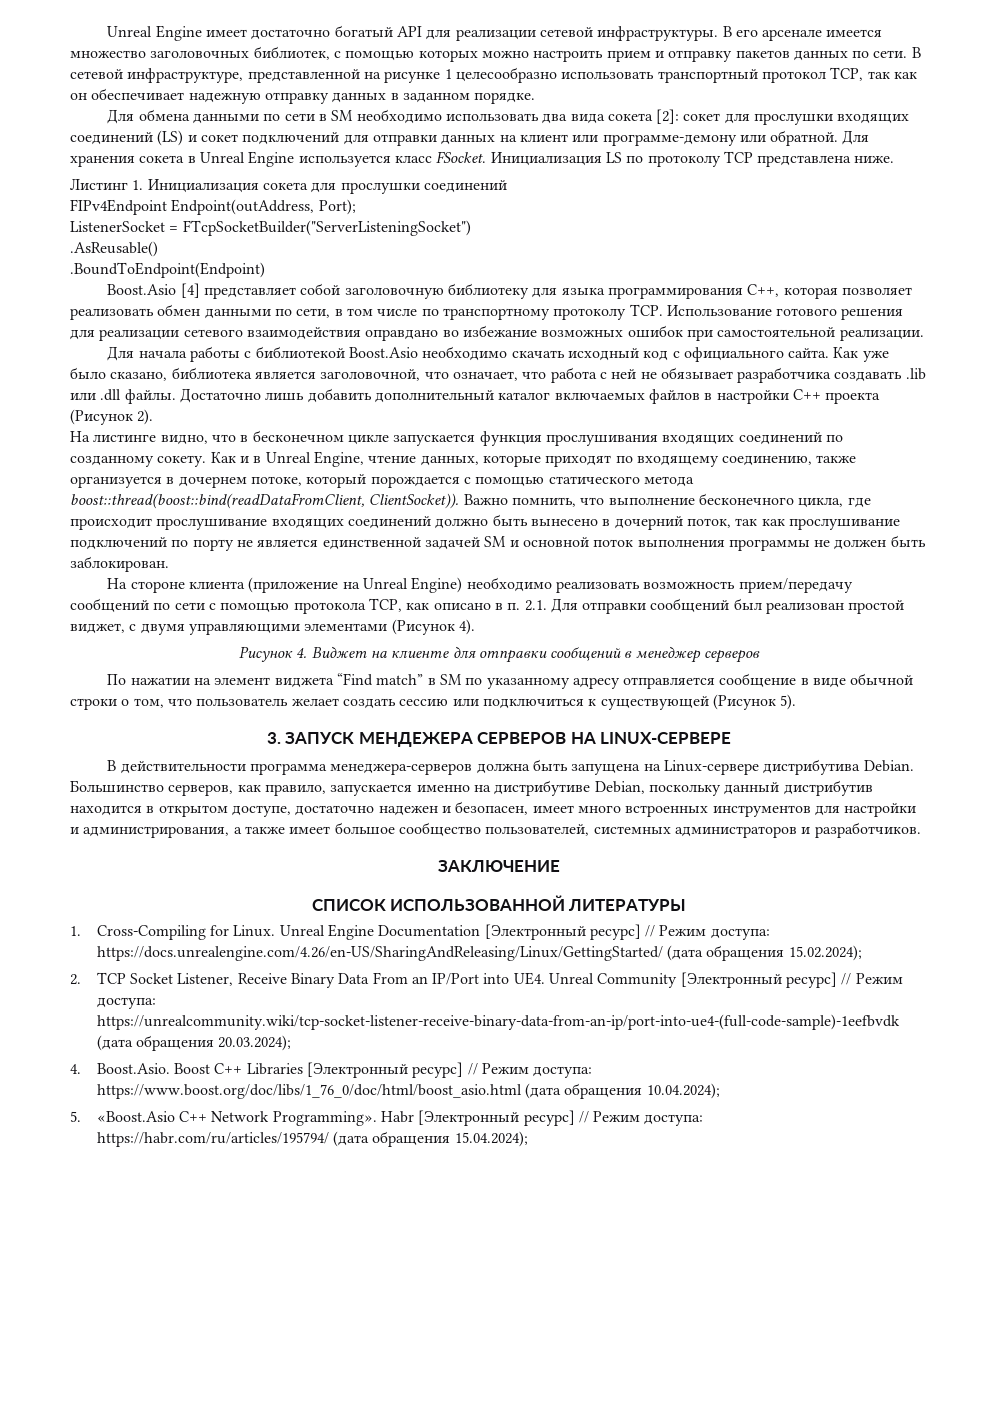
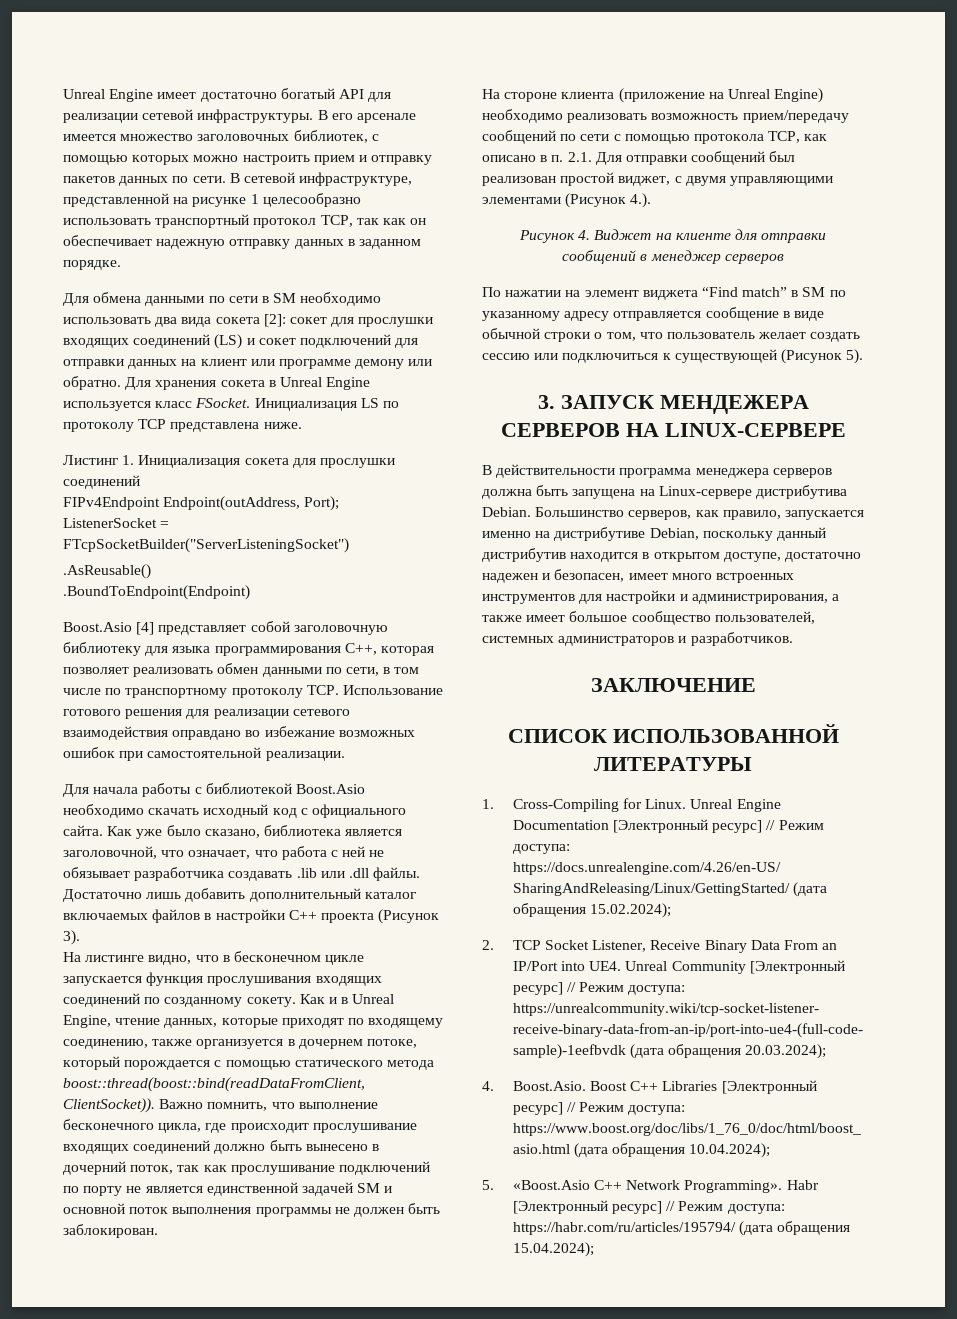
[602,130,839,146] программе-демону или обратной. -> [278,359,433,369] [63,376,121,390] программе демону или обратно.
[137,409,154,425] 2). -> [63,930,80,945] 3).
[458,619,475,635] 4). -> [630,193,652,208] 4.).
[330,763,473,775] менеджера-серверов -> [695,468,832,478] менеджера серверов

